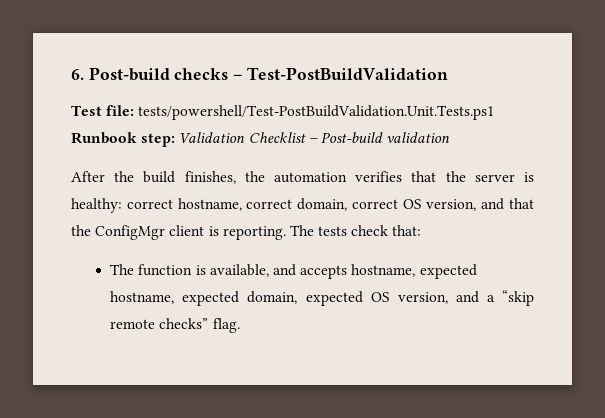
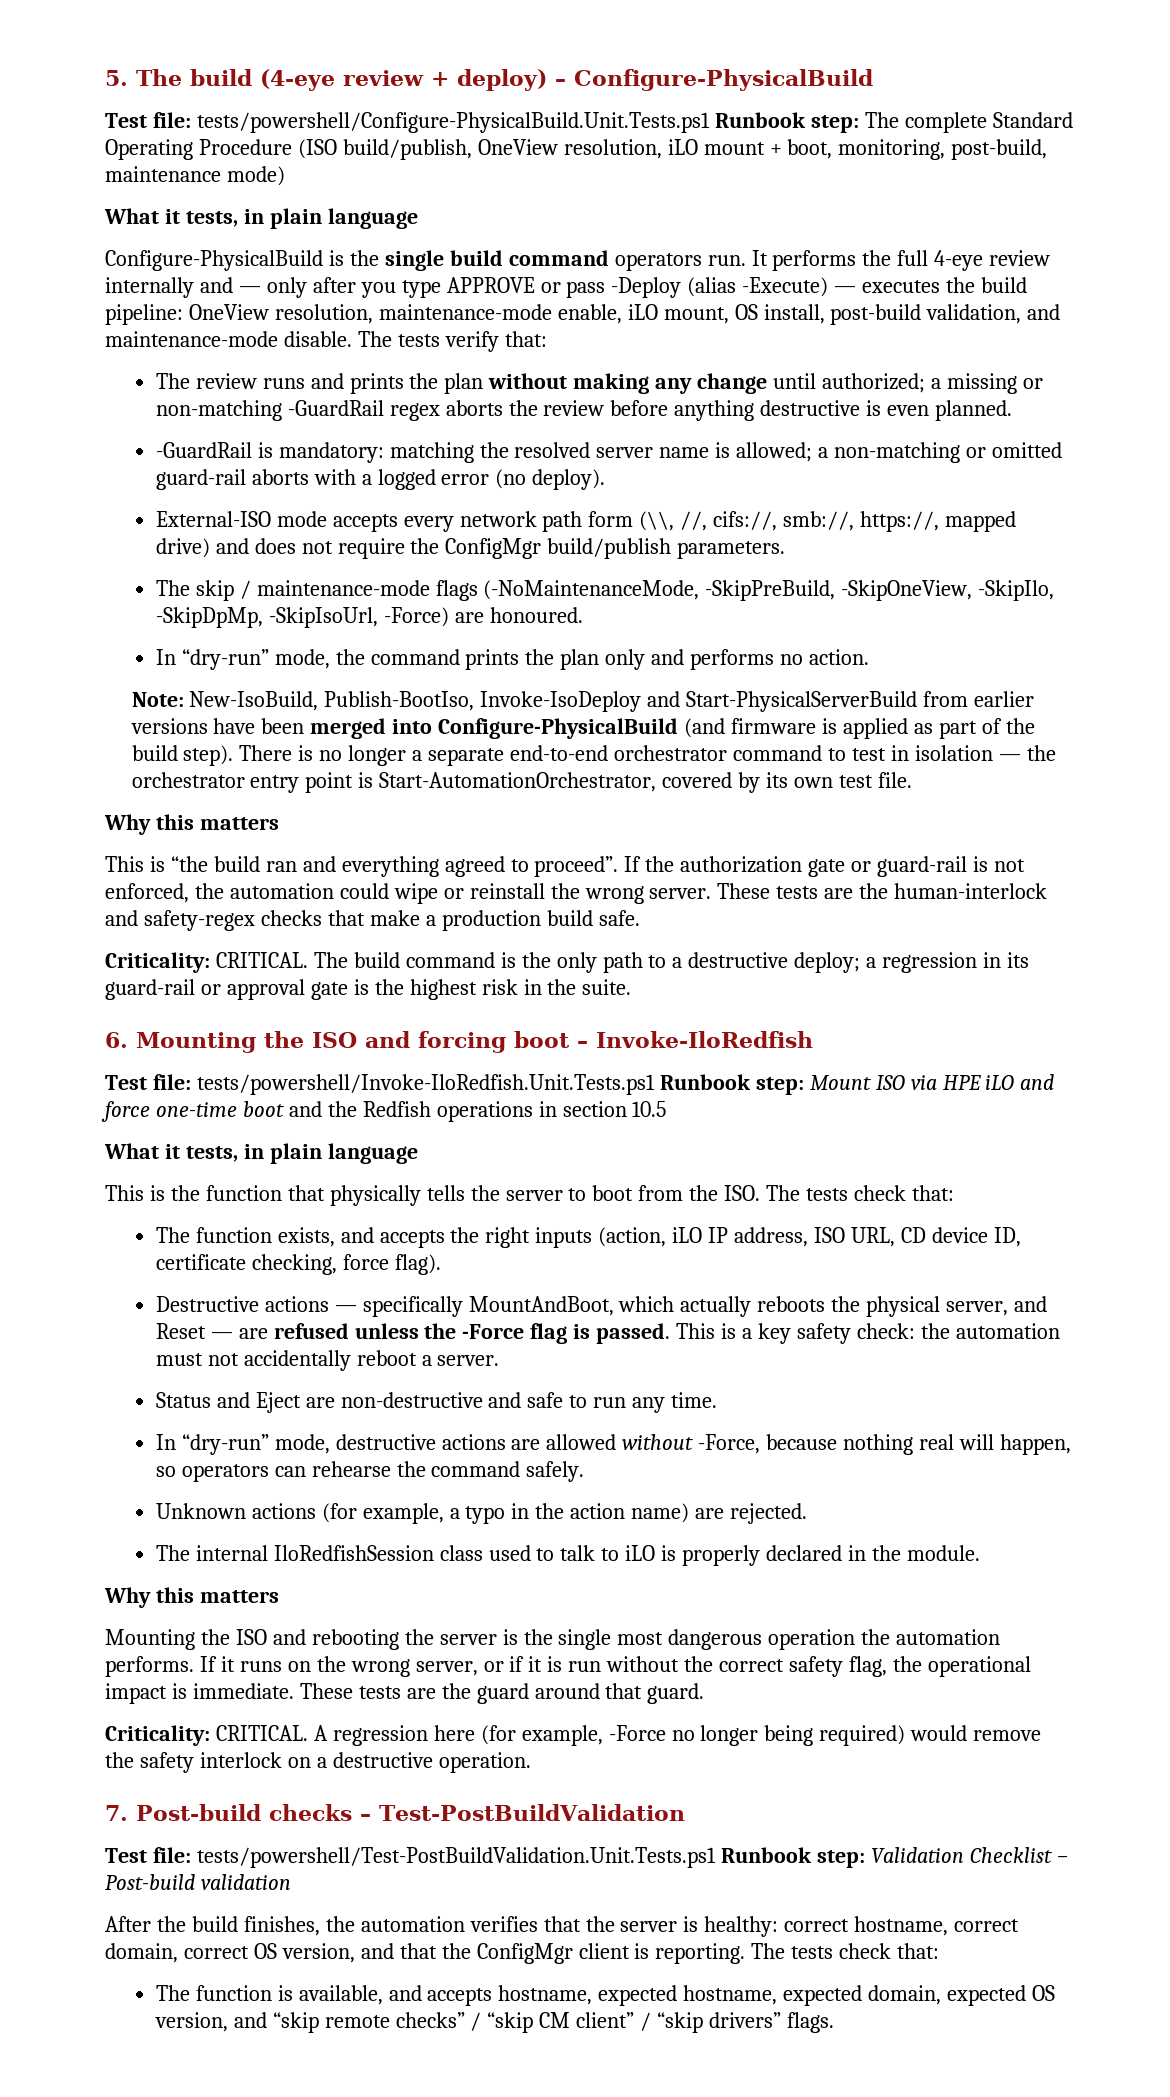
[71,69,84,80] 6. -> [105,69,873,91] [105,112,1073,133] [105,139,1048,160] [105,166,285,186] [104,208,418,229] [105,250,1051,271] [105,277,1028,298] [105,304,1061,325] [105,331,547,352] [155,373,1043,394] [155,400,1013,421] [155,442,1062,463] [155,469,606,490] [155,511,1017,532] [155,538,786,559] [155,580,1055,601] [155,607,583,628] [155,649,870,670] [131,691,1035,712] [130,718,1035,739] [131,745,1056,766] [131,772,912,793] [104,814,279,835] [105,856,1025,877] [105,883,1048,904] [105,910,640,931] [105,952,1030,973] [105,979,632,1000] [105,1031,813,1053] [105,1074,1055,1095] [101,1101,667,1122] [104,1143,418,1164] [105,1185,954,1206] [155,1227,1021,1248] [155,1254,441,1275] [155,1296,1048,1317] [155,1323,1060,1344] [155,1350,500,1371] [155,1392,718,1413] [155,1434,1071,1455] [155,1461,585,1482] [155,1503,808,1524] [155,1545,980,1566] [104,1587,279,1608] [105,1629,1001,1650] [105,1656,1031,1677] [105,1683,705,1704] [105,1725,1042,1746] [105,1752,531,1773] [105,1805,128,1821] 5. The build (4-eye review + deploy) – Configure-PhysicalBuild // Test file: tests/powershell/Configure-PhysicalBuild.Unit.Tests.ps1 Runbook step: The complete Standard Operating Procedure (ISO build/publish, OneView resolution, iLO mount + boot, monitoring, post-build, maintenance mode) // What it tests, in plain language // Configure-PhysicalBuild is the single build command operators run. It performs the full 4-eye review internally and — only after you type APPROVE or pass -Deploy (alias -Execute) — executes the build pipeline: OneView resolution, maintenance-mode enable, iLO mount, OS install, post-build validation, and maintenance-mode disable. The tests verify that: // The review runs and prints the plan without making any change until authorized; a missing or non-matching -GuardRail regex aborts the review before anything destructive is even planned. // -GuardRail is mandatory: matching the resolved server name is allowed; a non-matching or omitted guard-rail aborts with a logged error (no deploy). // External-ISO mode accepts every network path form (\\, //, cifs://, smb://, https://, mapped drive) and does not require the ConfigMgr build/publish parameters. // The skip / maintenance-mode flags (-NoMaintenanceMode, -SkipPreBuild, -SkipOneView, -SkipIlo, -SkipDpMp, -SkipIsoUrl, -Force) are honoured. // In “dry-run” mode, the command prints the plan only and performs no action. // Note: New-IsoBuild, Publish-BootIso, Invoke-IsoDeploy and Start-PhysicalServerBuild from earlier versions have been merged into Configure-PhysicalBuild (and firmware is applied as part of the build step). There is no longer a separate end-to-end orchestrator command to test in isolation — the orchestrator entry point is Start-AutomationOrchestrator, covered by its own test file. // Why this matters // This is “the build ran and everything agreed to proceed”. If the authorization gate or guard-rail is not enforced, the automation could wipe or reinstall the wrong server. These tests are the human-interlock and safety-regex checks that make a production build safe. // Criticality: CRITICAL. The build command is the only path to a destructive deploy; a regression in its guard-rail or approval gate is the highest risk in the suite. // 6. Mounting the ISO and forcing boot – Invoke-IloRedfish // Test file: tests/powershell/Invoke-IloRedfish.Unit.Tests.ps1 Runbook step: Mount ISO via HPE iLO and force one-time boot and the Redfish operations in section 10.5 // What it tests, in plain language // This is the function that physically tells the server to boot from the ISO. The tests check that: // The function exists, and accepts the right inputs (action, iLO IP address, ISO URL, CD device ID, certificate checking, force flag). // Destructive actions — specifically MountAndBoot, which actually reboots the physical server, and Reset — are refused unless the -Force flag is passed. This is a key safety check: the automation must not accidentally reboot a server. // Status and Eject are non-destructive and safe to run any time. // In “dry-run” mode, destructive actions are allowed without -Force, because nothing real will happen, so operators can rehearse the command safely. // Unknown actions (for example, a typo in the action name) are rejected. // The internal IloRedfishSession class used to talk to iLO is properly declared in the module. // Why this matters // Mounting the ISO and rebooting the server is the single most dangerous operation the automation performs. If it runs on the wrong server, or if it is run without the correct safety flag, the operational impact is immediate. These tests are the guard around that guard. // Criticality: CRITICAL. A regression here (for example, -Force no longer being required) would remove the safety interlock on a destructive operation. // 7.
[486,295,495,302] a -> (267, 2020) none
[212,318,240,333] flag. -> [470,2012,835,2033] / “skip CM client” / “skip drivers” flags.

